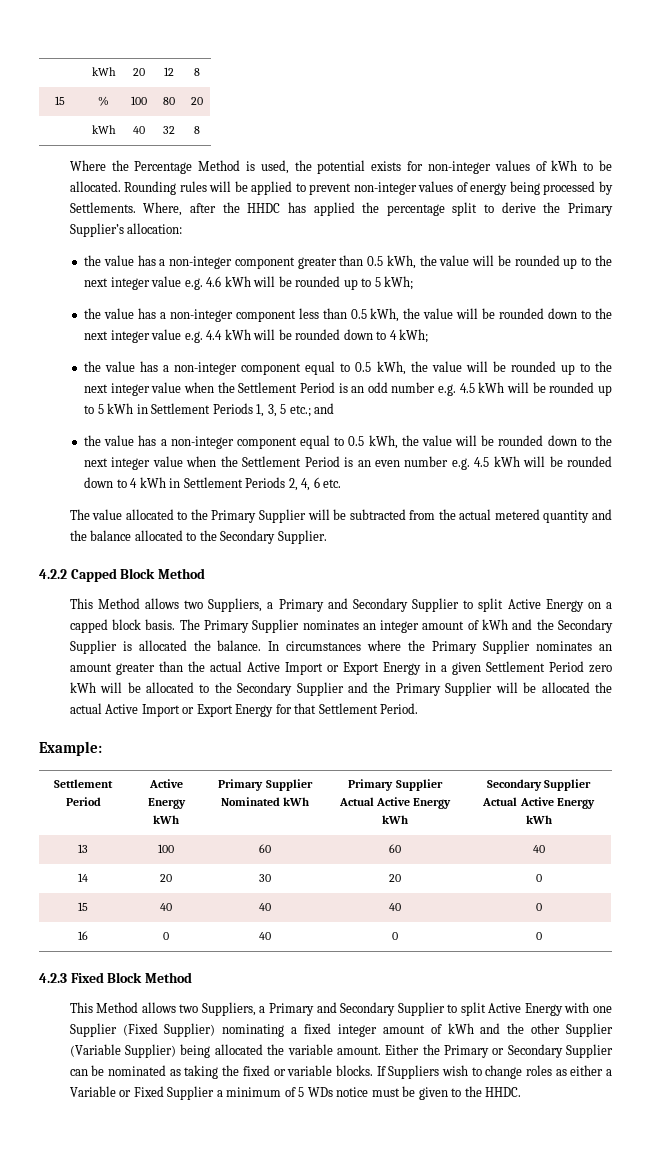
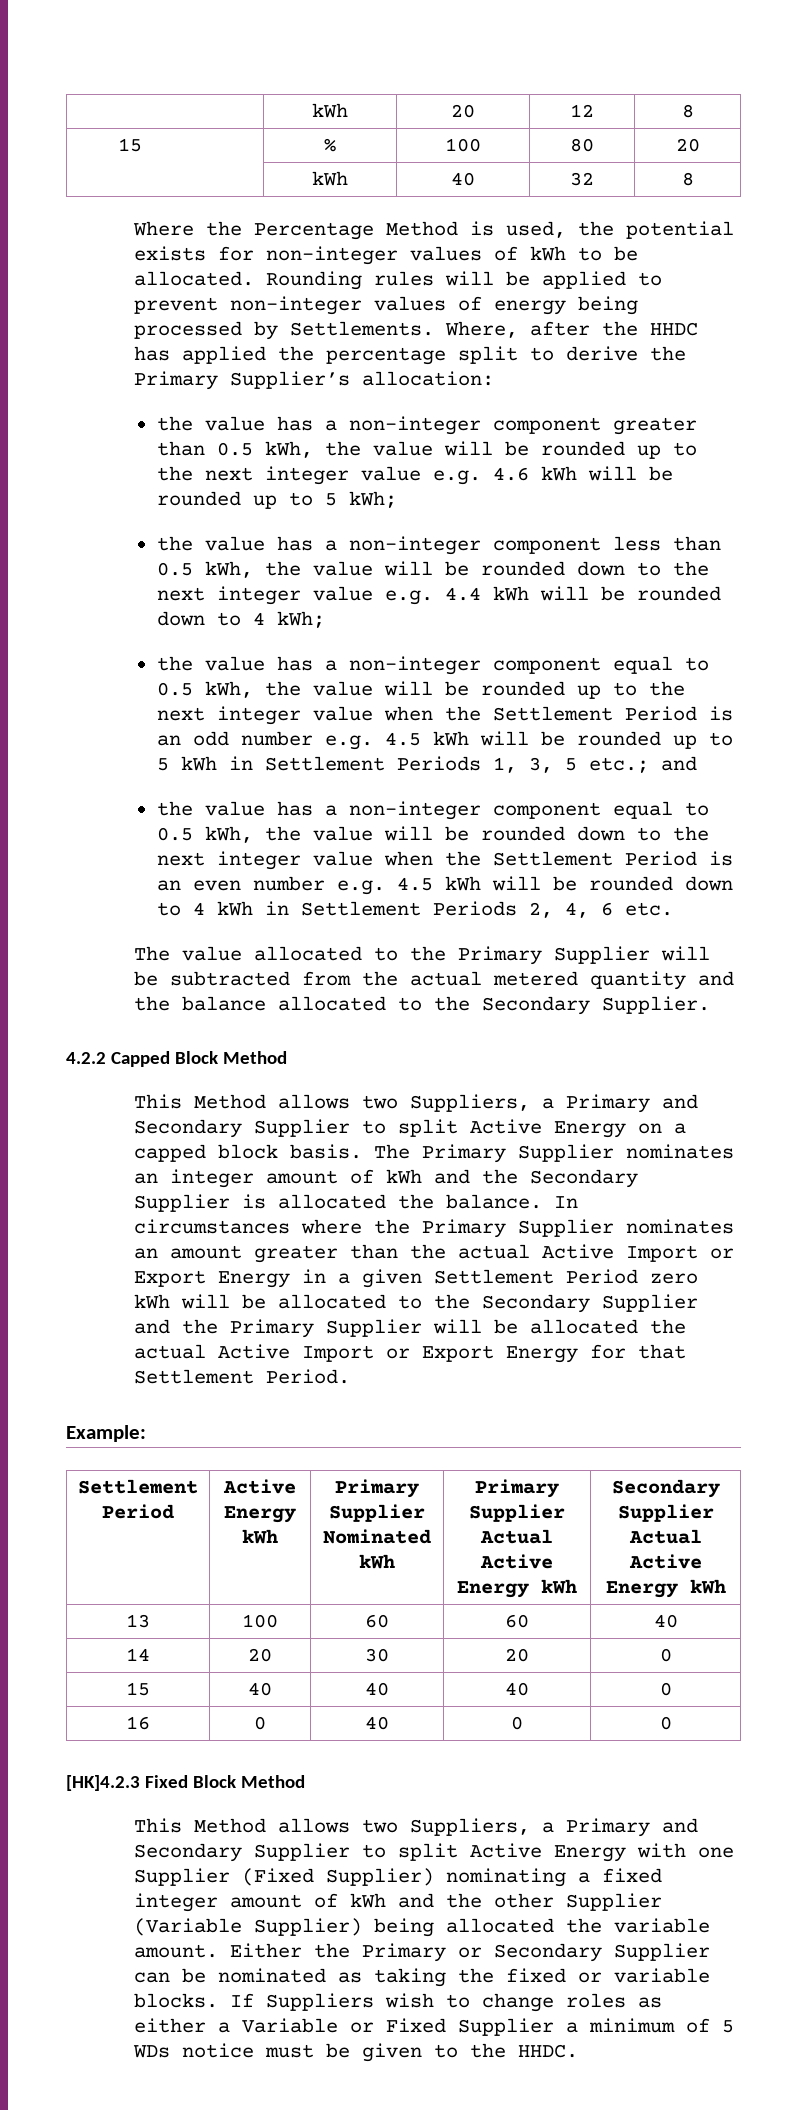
[39,973,67,983] 4.2.3 -> [66,1775,140,1791] [HK]4.2.3

